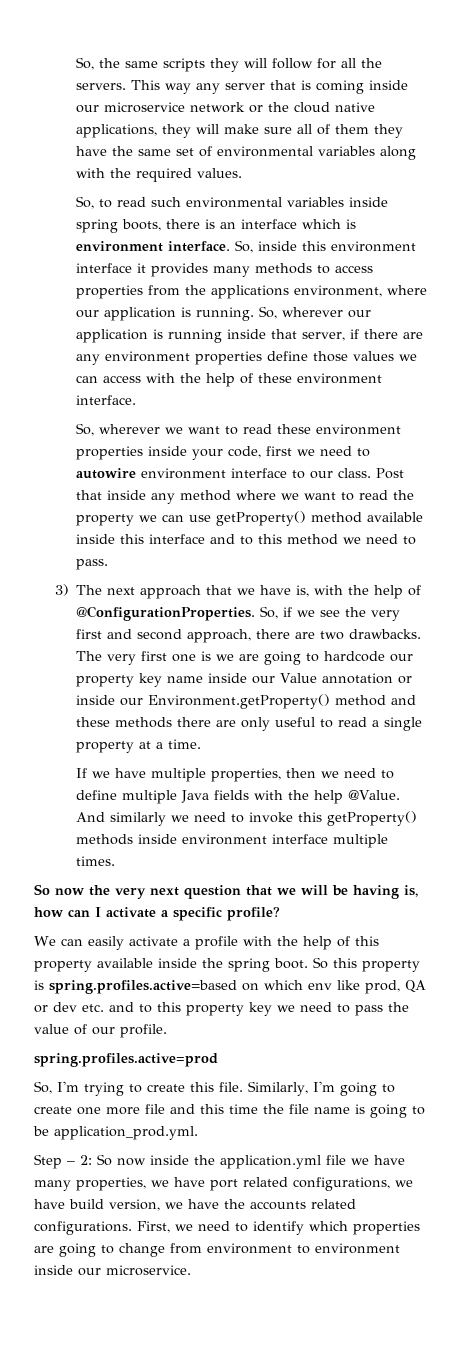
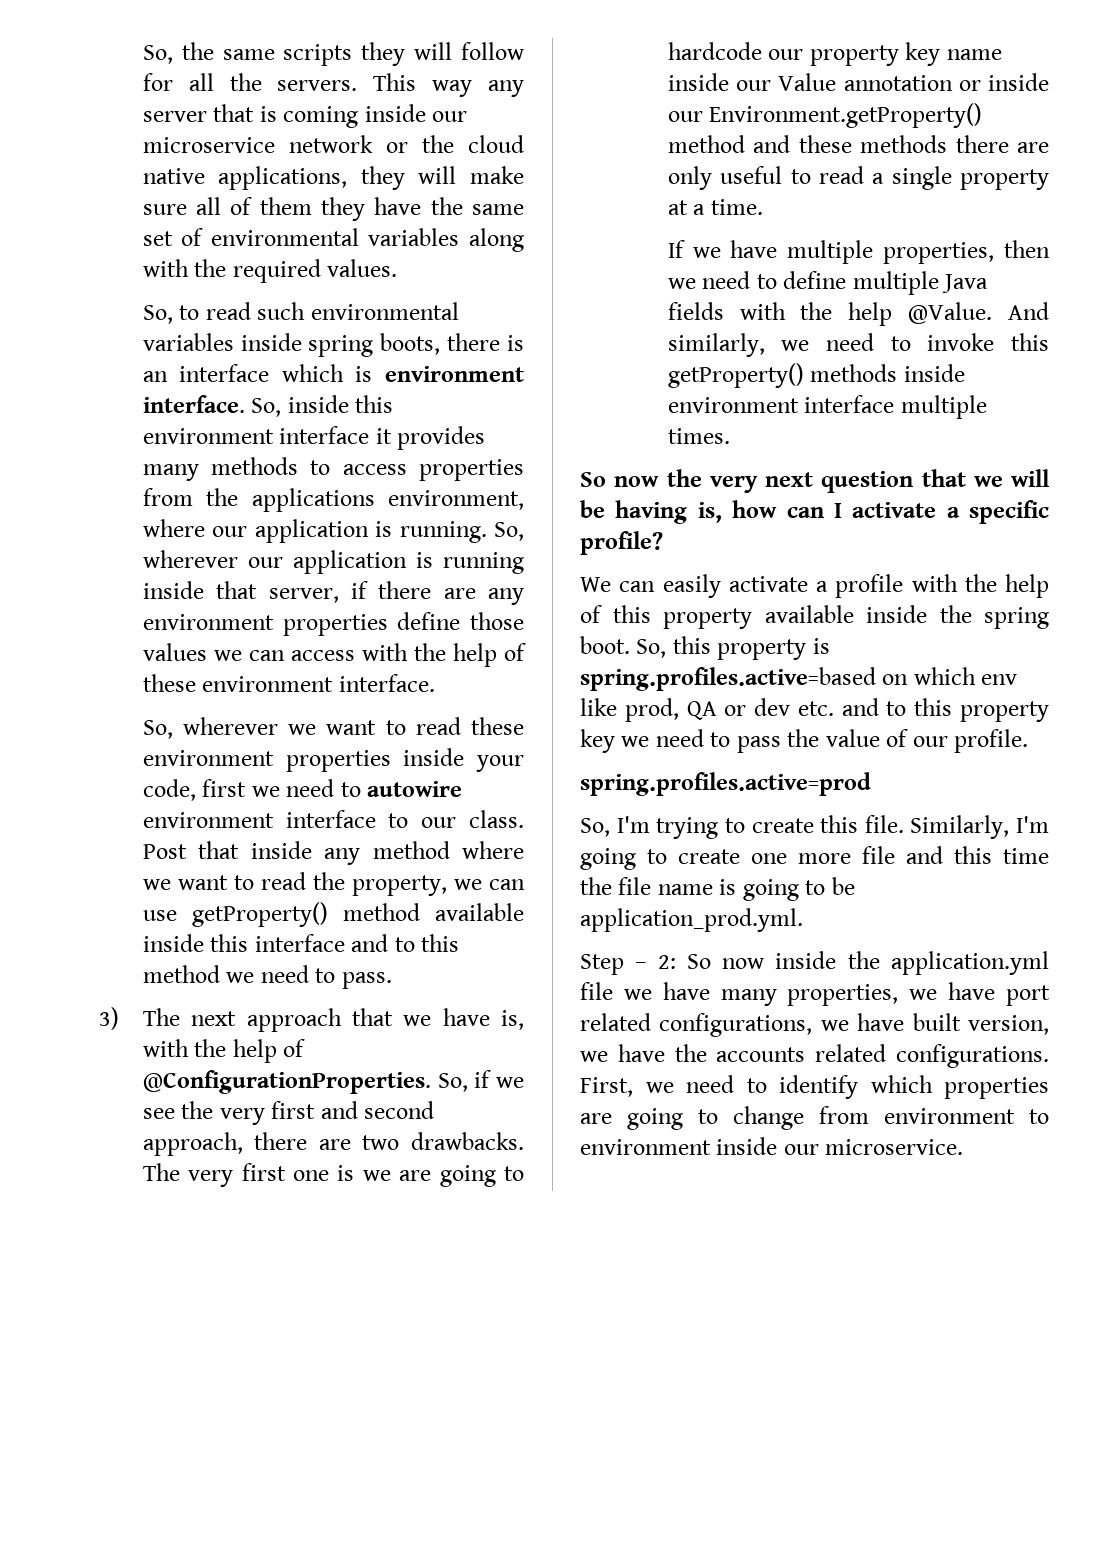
[75,514,134,526] property -> [351,875,447,896] property,
[109,812,166,826] similarly -> [667,333,765,357] similarly,
[313,957,328,969] So -> [636,639,667,658] So,
[69,1199,104,1209] build -> [912,1013,961,1031] built

